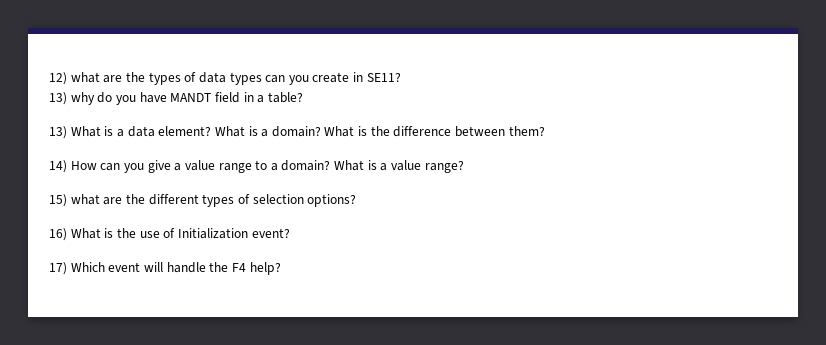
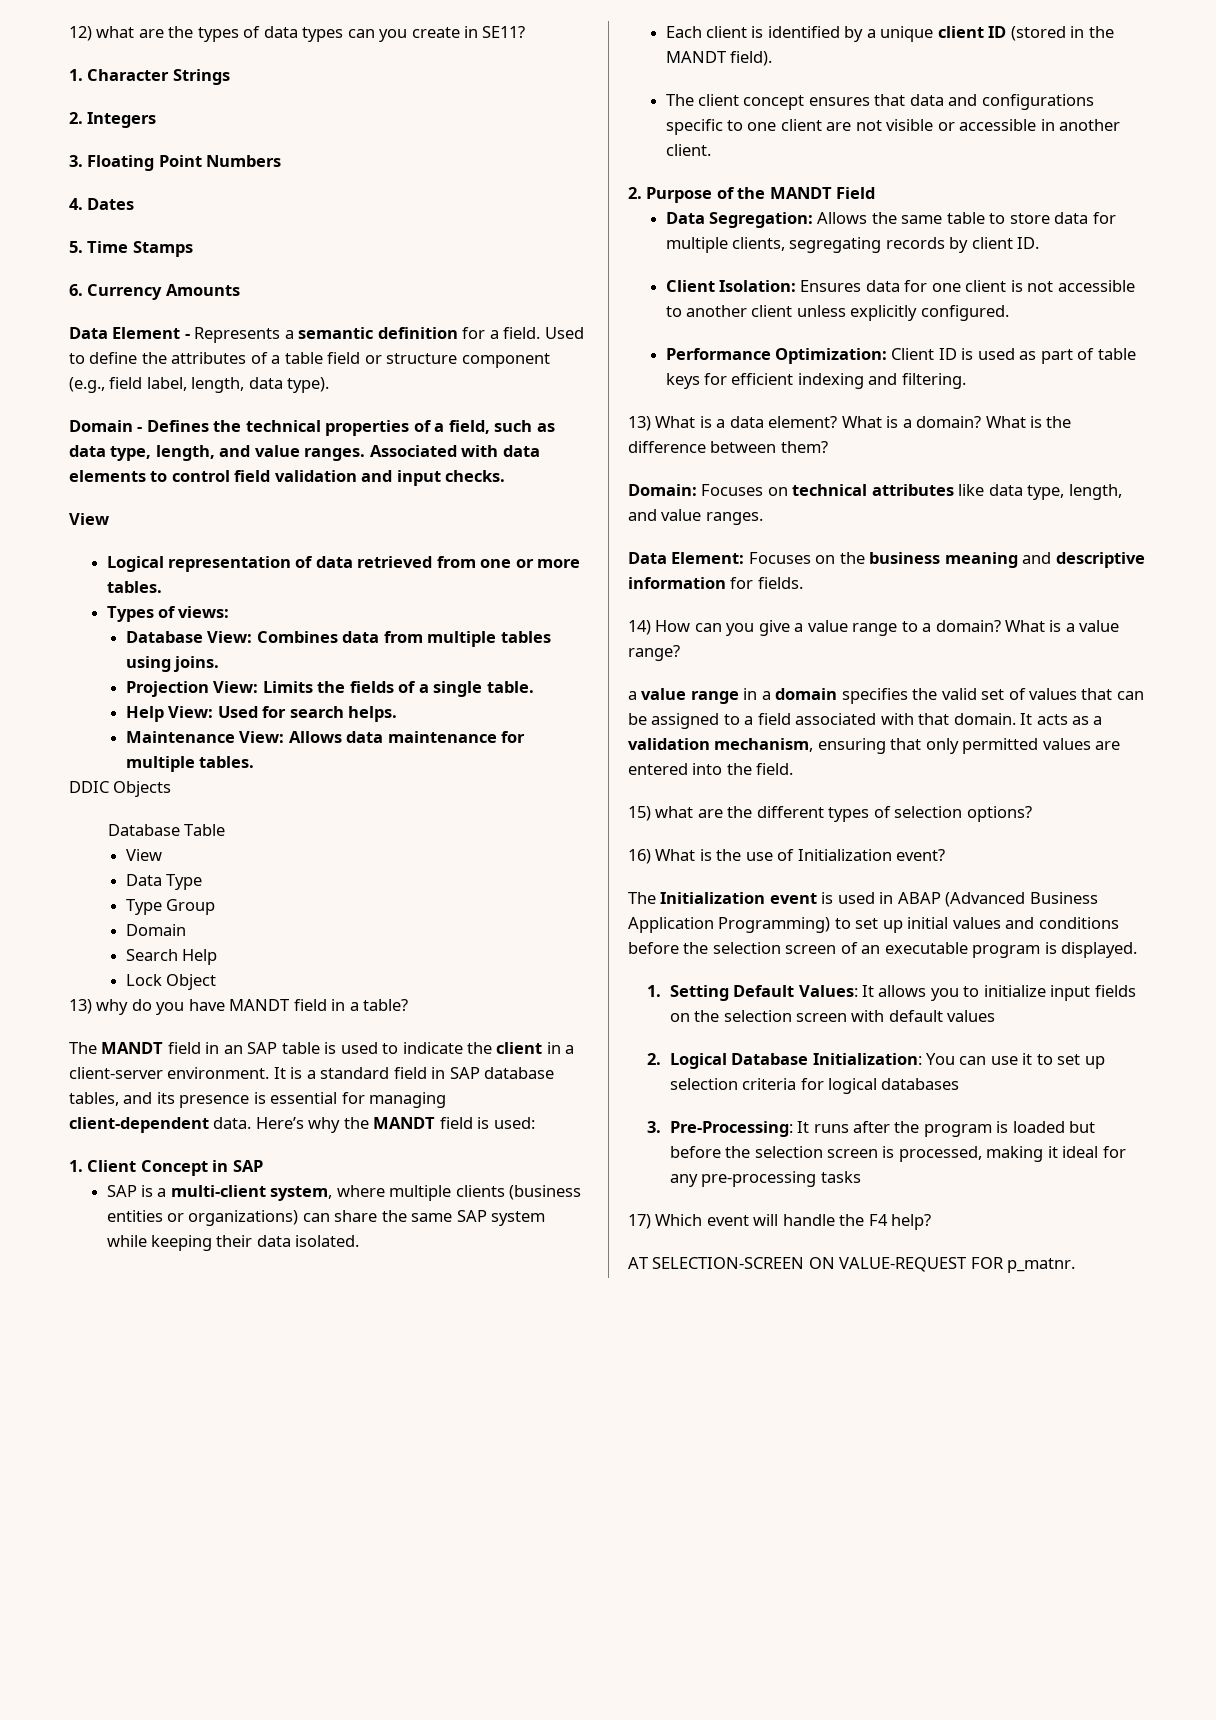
(401, 77) none -> [69,69,230,85] [69,112,157,128] [69,155,282,171] [69,198,135,210] [69,241,193,257] [69,284,240,300] [69,327,584,343] [69,352,550,368] [69,377,330,393] [69,420,555,436] [69,445,540,461] [69,470,506,486] [69,513,109,525] [106,556,581,572] [106,581,162,593] [106,606,230,622] [125,631,551,647] [125,656,220,672] [125,681,534,697] [125,706,398,722] [125,731,526,743] [125,756,255,772] [69,781,172,797] [107,824,226,836] [125,849,162,861] [125,874,203,890] [125,899,216,915] [125,924,186,936] [125,949,218,965] [125,974,217,990] // 1. Character Strings // 2. Integers // 3. Floating Point Numbers // 4. Dates // 5. Time Stamps // 6. Currency Amounts // Data Element - Represents a semantic definition for a field. Used to define the attributes of a table field or structure component (e.g., field label, length, data type). // Domain - Defines the technical properties of a field, such as data type, length, and value ranges. Associated with data elements to control field validation and input checks. // View // Logical representation of data retrieved from one or more tables. // Types of views: // Database View: Combines data from multiple tables using joins. // Projection View: Limits the fields of a single table. // Help View: Used for search helps. // Maintenance View: Allows data maintenance for multiple tables. // DDIC Objects // Database Table // View // Data Type // Type Group // Domain // Search Help // Lock Object
(303, 97) none -> [69,1042,575,1054] [69,1067,555,1079] [69,1092,447,1108] [69,1117,535,1133] [69,1160,263,1176] [106,1185,582,1201] [106,1210,546,1226] [106,1235,360,1251] [665,26,1114,42] [665,51,772,66] [665,94,1094,110] [665,119,1121,135] [665,144,711,156] [628,187,876,203] [665,212,1116,228] [665,237,1040,253] [665,280,1135,292] [665,305,1009,321] [665,348,1136,364] [665,373,966,389] // The MANDT field in an SAP table is used to indicate the client in a client-server environment. It is a standard field in SAP database tables, and its presence is essential for managing client-dependent data. Here’s why the MANDT field is used: // 1. Client Concept in SAP // SAP is a multi-client system, where multiple clients (business entities or organizations) can share the same SAP system while keeping their data isolated. // Each client is identified by a unique client ID (stored in the MANDT field). // The client concept ensures that data and configurations specific to one client are not visible or accessible in another client. // 2. Purpose of the MANDT Field // Data Segregation: Allows the same table to store data for multiple clients, segregating records by client ID. // Client Isolation: Ensures data for one client is not accessible to another client unless explicitly configured. // Performance Optimization: Client ID is used as part of table keys for efficient indexing and filtering.
(545, 131) none -> [628,484,1122,500] [628,509,763,525] [628,552,1145,568] [628,577,803,589] // Domain: Focuses on technical attributes like data type, length, and value ranges. // Data Element: Focuses on the business meaning and descriptive information for fields.
(464, 167) none -> [628,688,1144,704] [628,713,1103,729] [628,738,1121,754] [628,763,794,775] // a value range in a domain specifies the valid set of values that can be assigned to a field associated with that domain. It acts as a validation mechanism, ensuring that only permitted values are entered into the field.
(290, 233) none -> [628,892,1098,907] [628,917,1119,933] [628,942,1138,958] [647,985,1136,1001] [669,1010,996,1022] [647,1053,1105,1069] [669,1078,960,1094] [647,1121,1096,1137] [669,1146,1126,1162] [669,1171,861,1187] // The Initialization event is used in ABAP (Advanced Business Application Programming) to set up initial values and conditions before the selection screen of an executable program is displayed. // 1. Setting Default Values: It allows you to initialize input fields on the selection screen with default values // 2. Logical Database Initialization: You can use it to set up selection criteria for logical databases // 3. Pre-Processing: It runs after the program is loaded but before the selection screen is processed, making it ideal for any pre-processing tasks
(281, 268) none -> [628,1257,1076,1273] // AT SELECTION-SCREEN ON VALUE-REQUEST FOR p_matnr.

